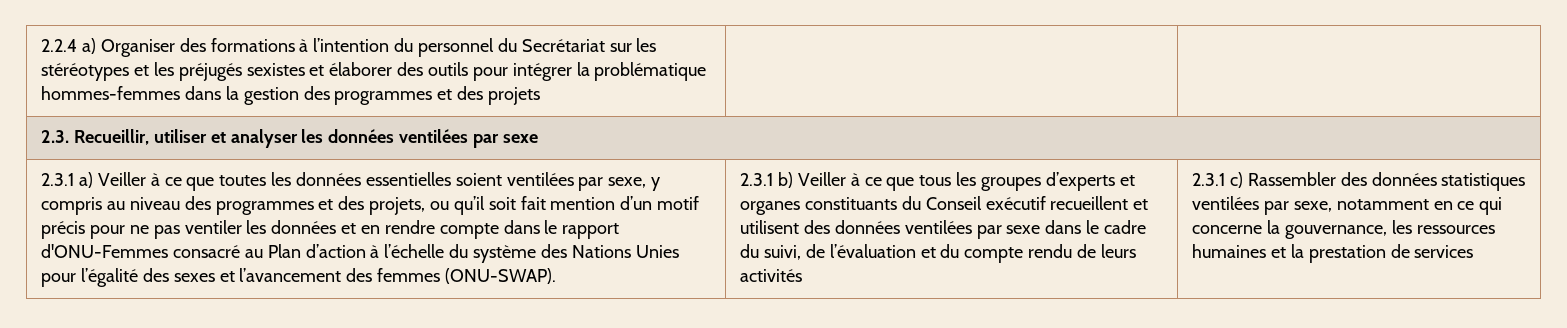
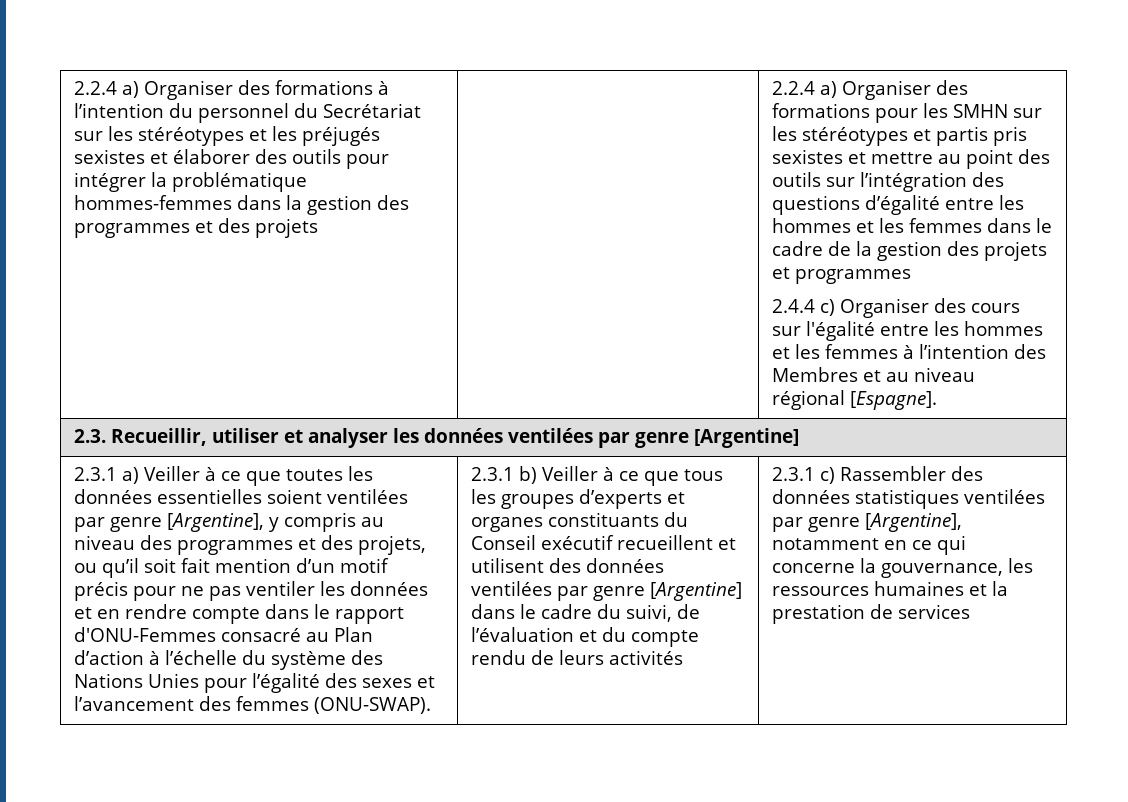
(540, 96) none -> [772,80,969,100] [772,103,1043,123] [772,126,1028,146] [772,149,1051,169] [772,172,1005,192] [772,195,1025,215] [772,218,1053,233] [772,241,1048,261] [772,267,912,284] [772,298,1021,318] [772,321,1044,341] [772,344,1047,359] [772,367,976,382] [772,390,938,410] 2.2.4 a) Organiser des formations pour les SMHN sur les stéréotypes et partis pris sexistes et mettre au point des outils sur l’intégration des questions d’égalité entre les hommes et les femmes dans le cadre de la gestion des projets et programmes // 2.4.4 c) Organiser des cours sur l'égalité entre les hommes et les femmes à l’intention des Membres et au niveau régional [Espagne].
[502,134,538,143] sexe -> [635,428,800,448] genre [Argentine]
[608,177,647,188] sexe, -> [110,513,265,532] genre [Argentine],
[1006,225,1041,234] sexe -> [593,582,743,601] genre [Argentine]
[1293,201,1332,212] sexe, -> [808,513,963,532] genre [Argentine],

